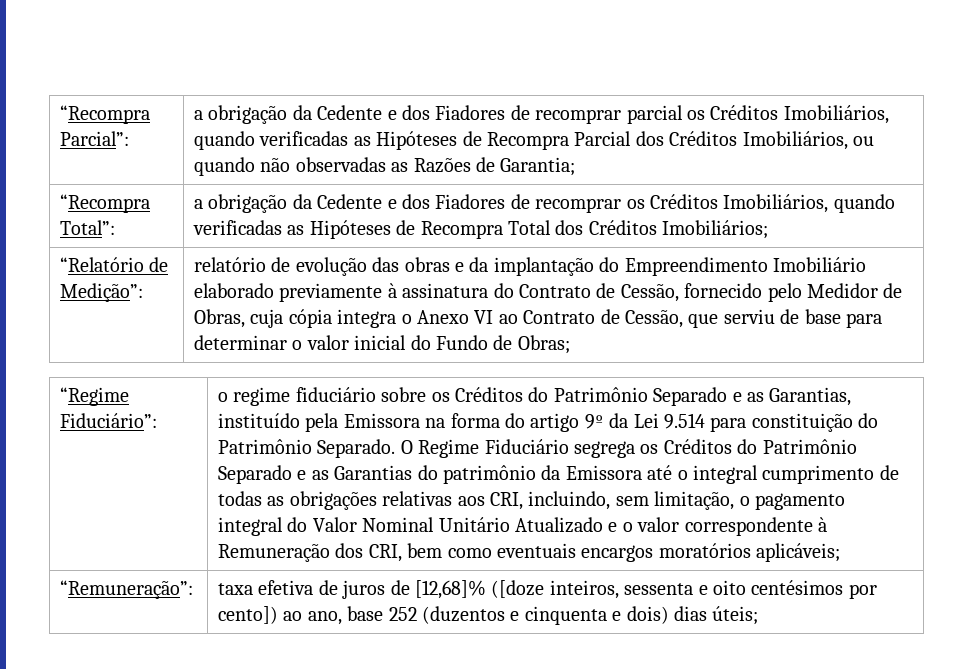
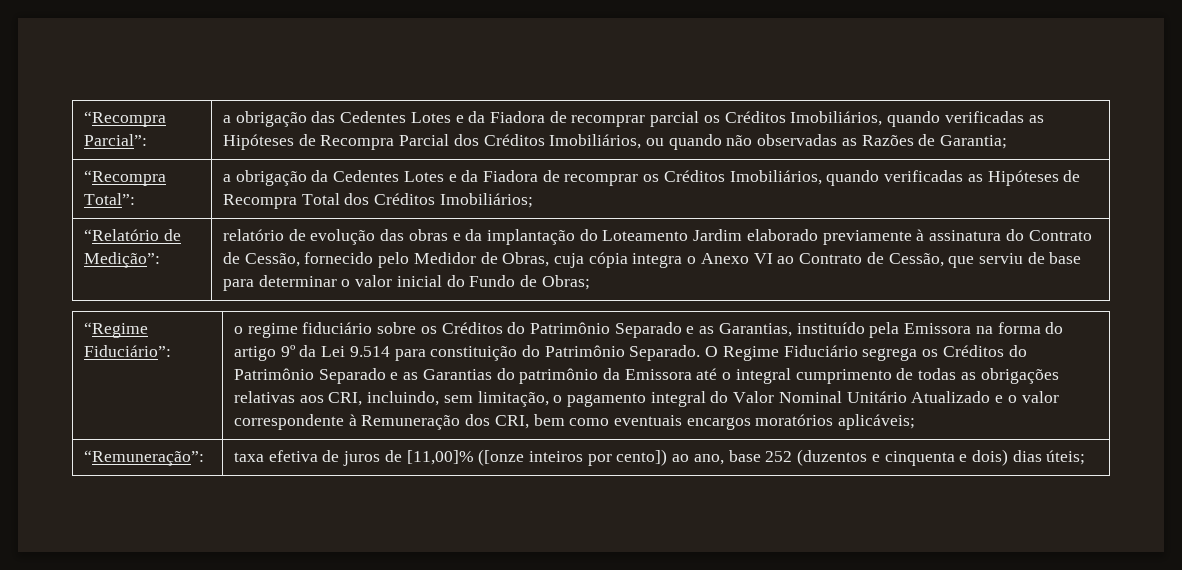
[292,105,506,120] da Cedente e dos Fiadores -> [311,111,545,123] das Cedentes Lotes e da Fiadora
[317,194,506,209] Cedente e dos Fiadores -> [333,170,538,182] Cedentes Lotes e da Fiadora
[624,257,866,276] Empreendimento Imobiliário -> [602,229,743,241] Loteamento Jardim
[414,580,844,599] [12,68]% ([doze inteiros, sessenta e oito centésimos -> [406,449,583,466] [11,00]% ([onze inteiros

